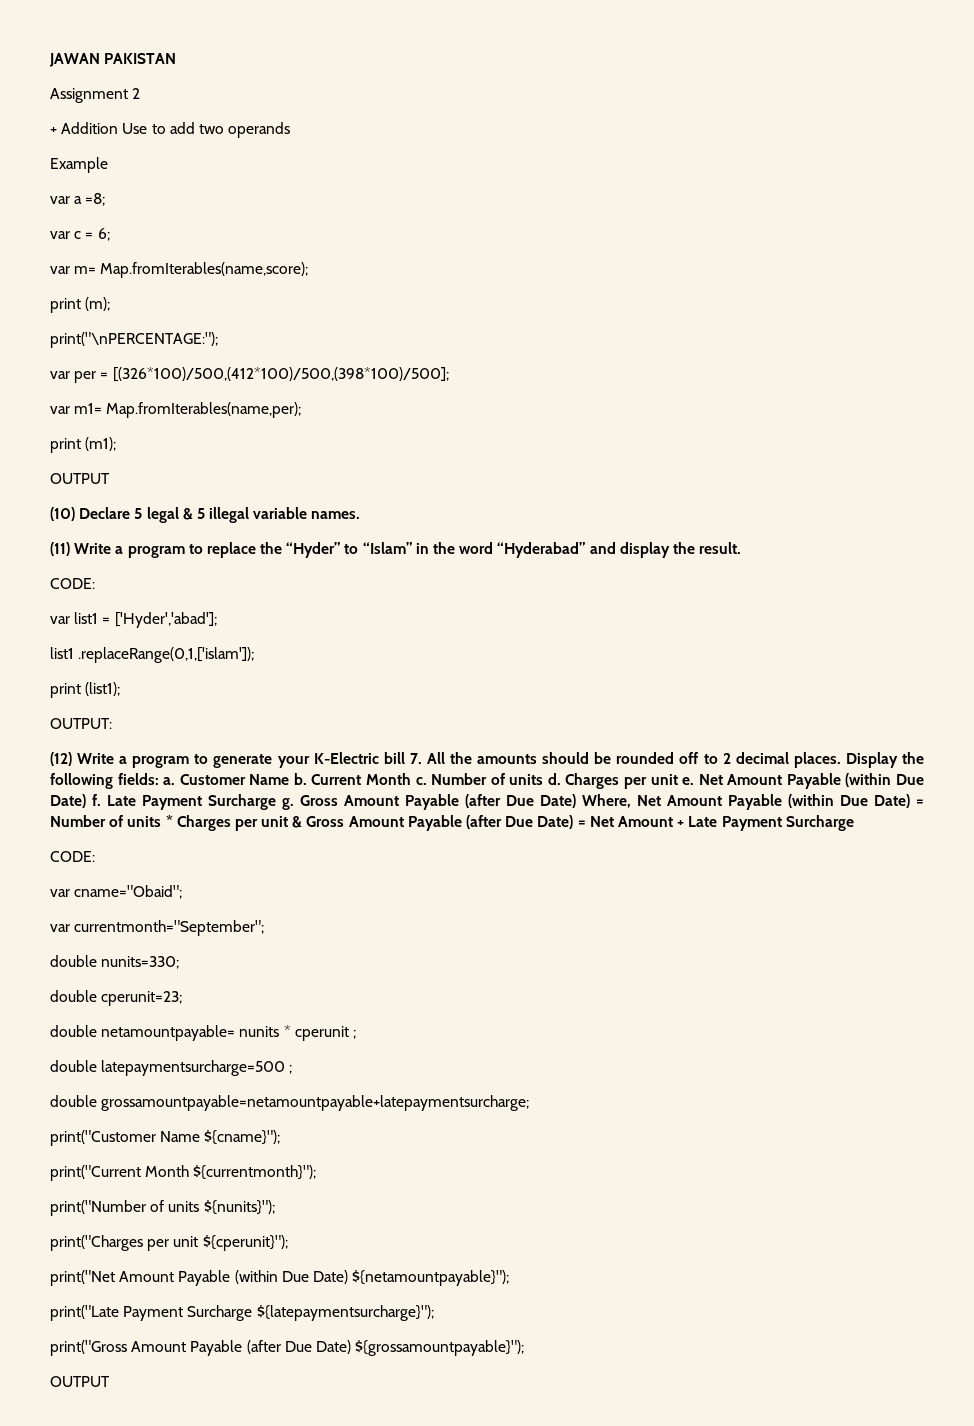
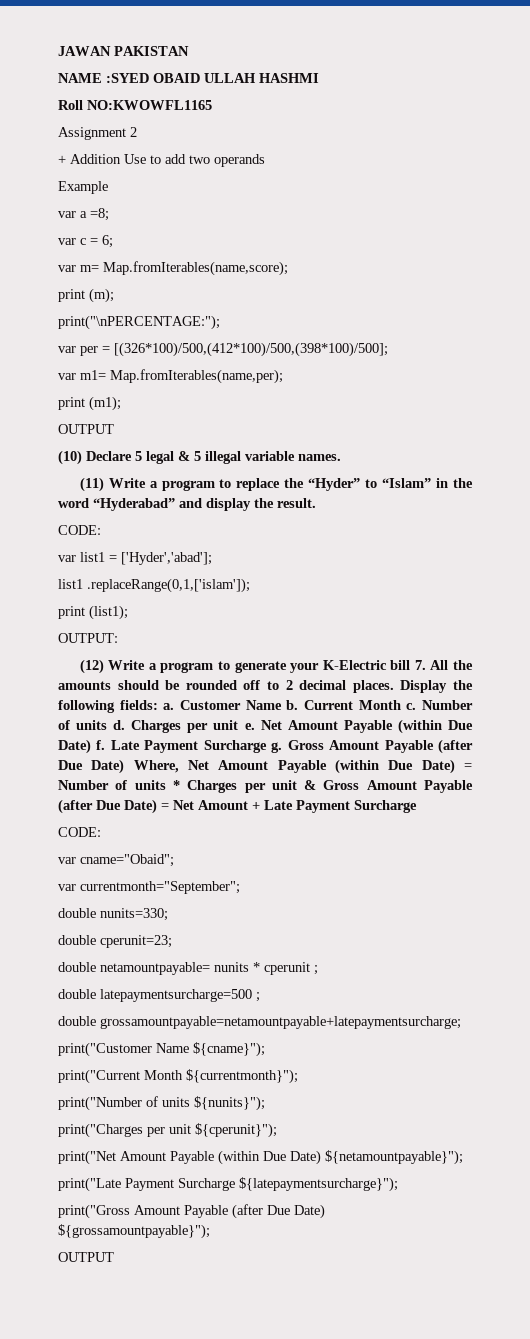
(177, 58) none -> [58,73,319,83] [58,100,212,110] // NAME :SYED OBAID ULLAH HASHMI // Roll NO:KWOWFL1165

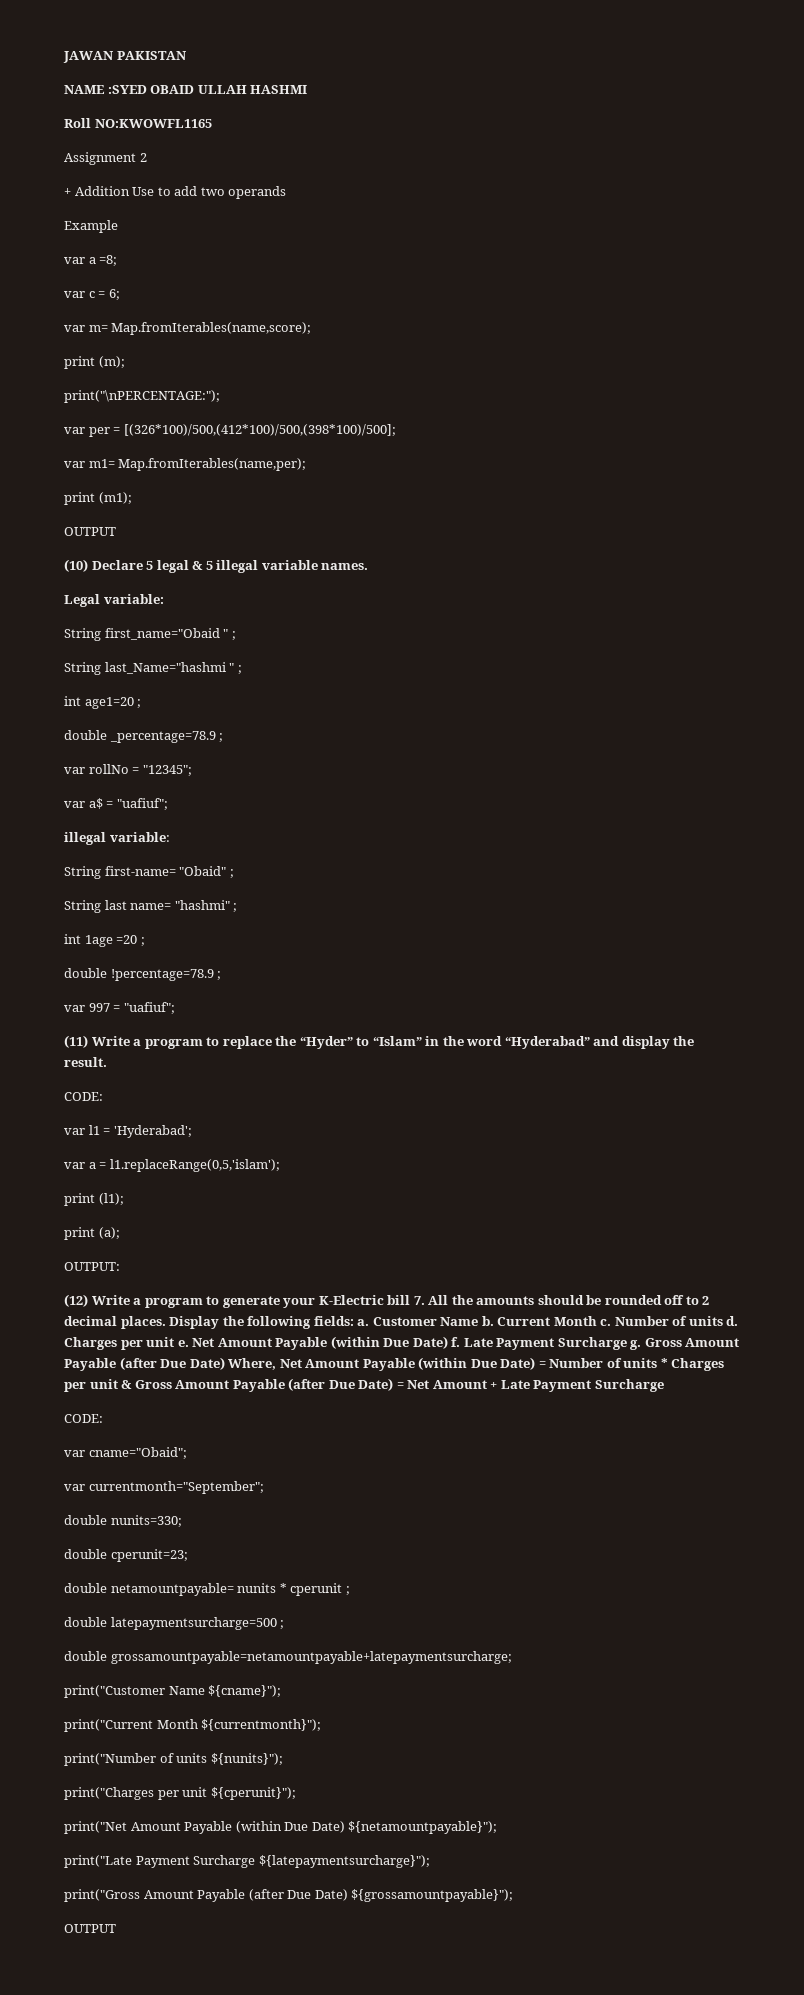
(341, 457) none -> [64,594,164,607] [64,628,236,641] [64,662,242,675] [64,696,142,709] [64,730,224,743] [64,764,192,776] [64,798,168,810] [64,832,170,845] [64,866,234,879] [64,900,238,913] [64,934,145,947] [64,968,222,981] [64,1002,175,1014] // Legal variable: // String first_name="Obaid " ; // String last_Name="hashmi " ; // int age1=20 ; // double _percentage=78.9 ; // var rollNo = "12345"; // var a$ = "uafiuf"; // illegal variable: // String first-name= "Obaid" ; // String last name= "hashmi" ; // int 1age =20 ; // double !percentage=78.9 ; // var 997 = "uafiuf";
[80,552,212,565] [58,578,250,593] [58,605,128,620] list1 = ['Hyder','abad']; // list1 .replaceRange(0,1,['islam']); // print (list1); -> [88,1125,192,1138] [64,1159,280,1172] [64,1193,124,1206] [64,1227,120,1240] l1 = 'Hyderabad'; // var a = l1.replaceRange(0,5,'islam'); // print (l1); // print (a);

